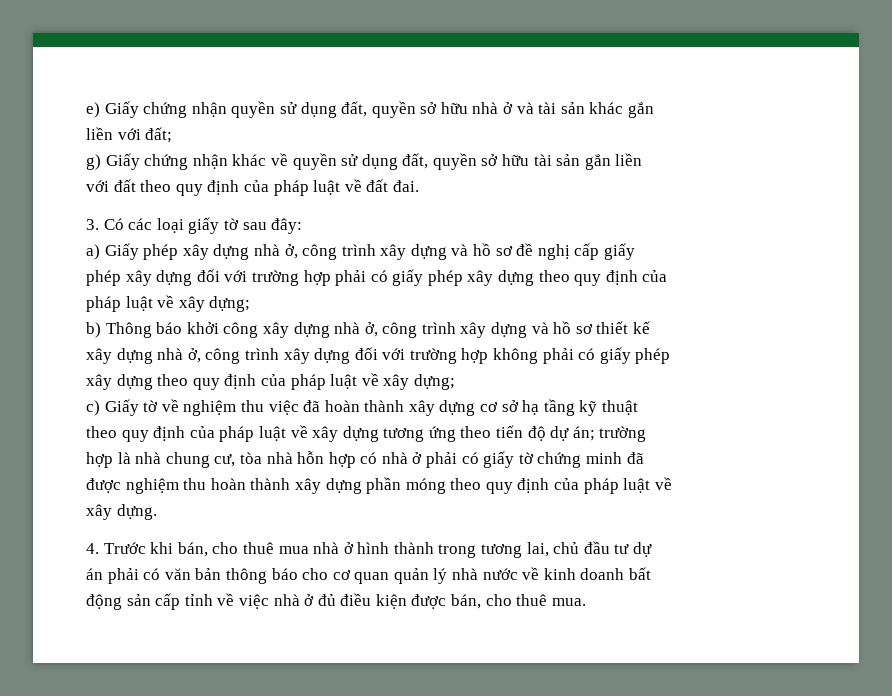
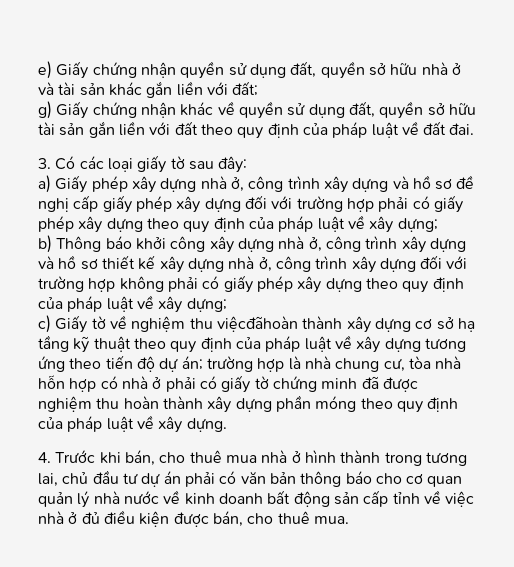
(655, 110) // -> (173, 89) none
(643, 159) // -> (145, 128) none
(636, 251) // -> (132, 204) none
(668, 276) // -> (274, 223) none
(651, 327) // -> (156, 262) none
(671, 356) // -> (293, 284) none
[268,400,360,415] việc đã hoàn -> [216,316,298,332] việcđãhoàn
(639, 407) // -> (131, 344) none
(647, 434) // -> (253, 364) none
(644, 458) // -> (379, 382) none
(672, 483) // -> (154, 422) none
(653, 549) // -> (161, 480) none
(652, 573) // -> (291, 497) none

